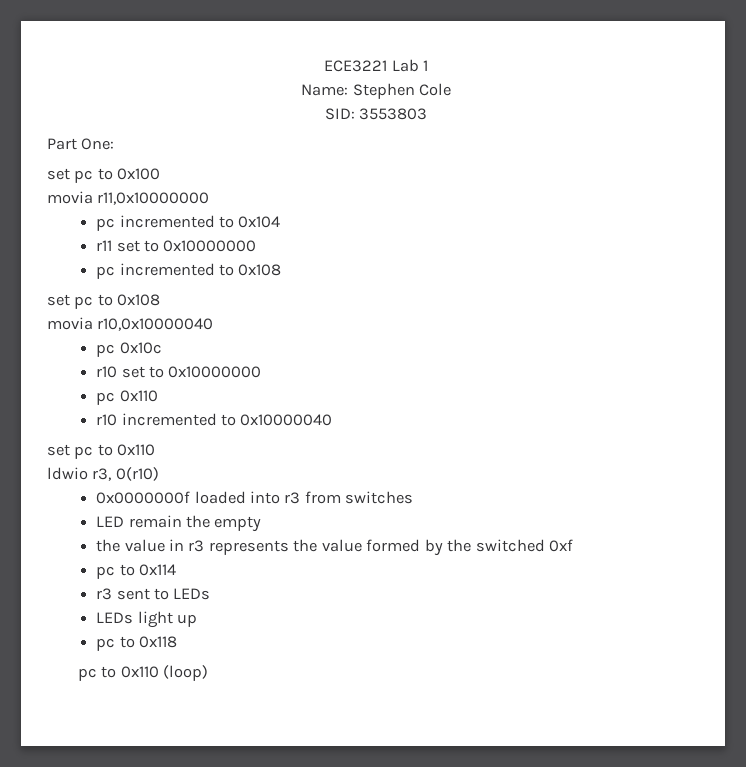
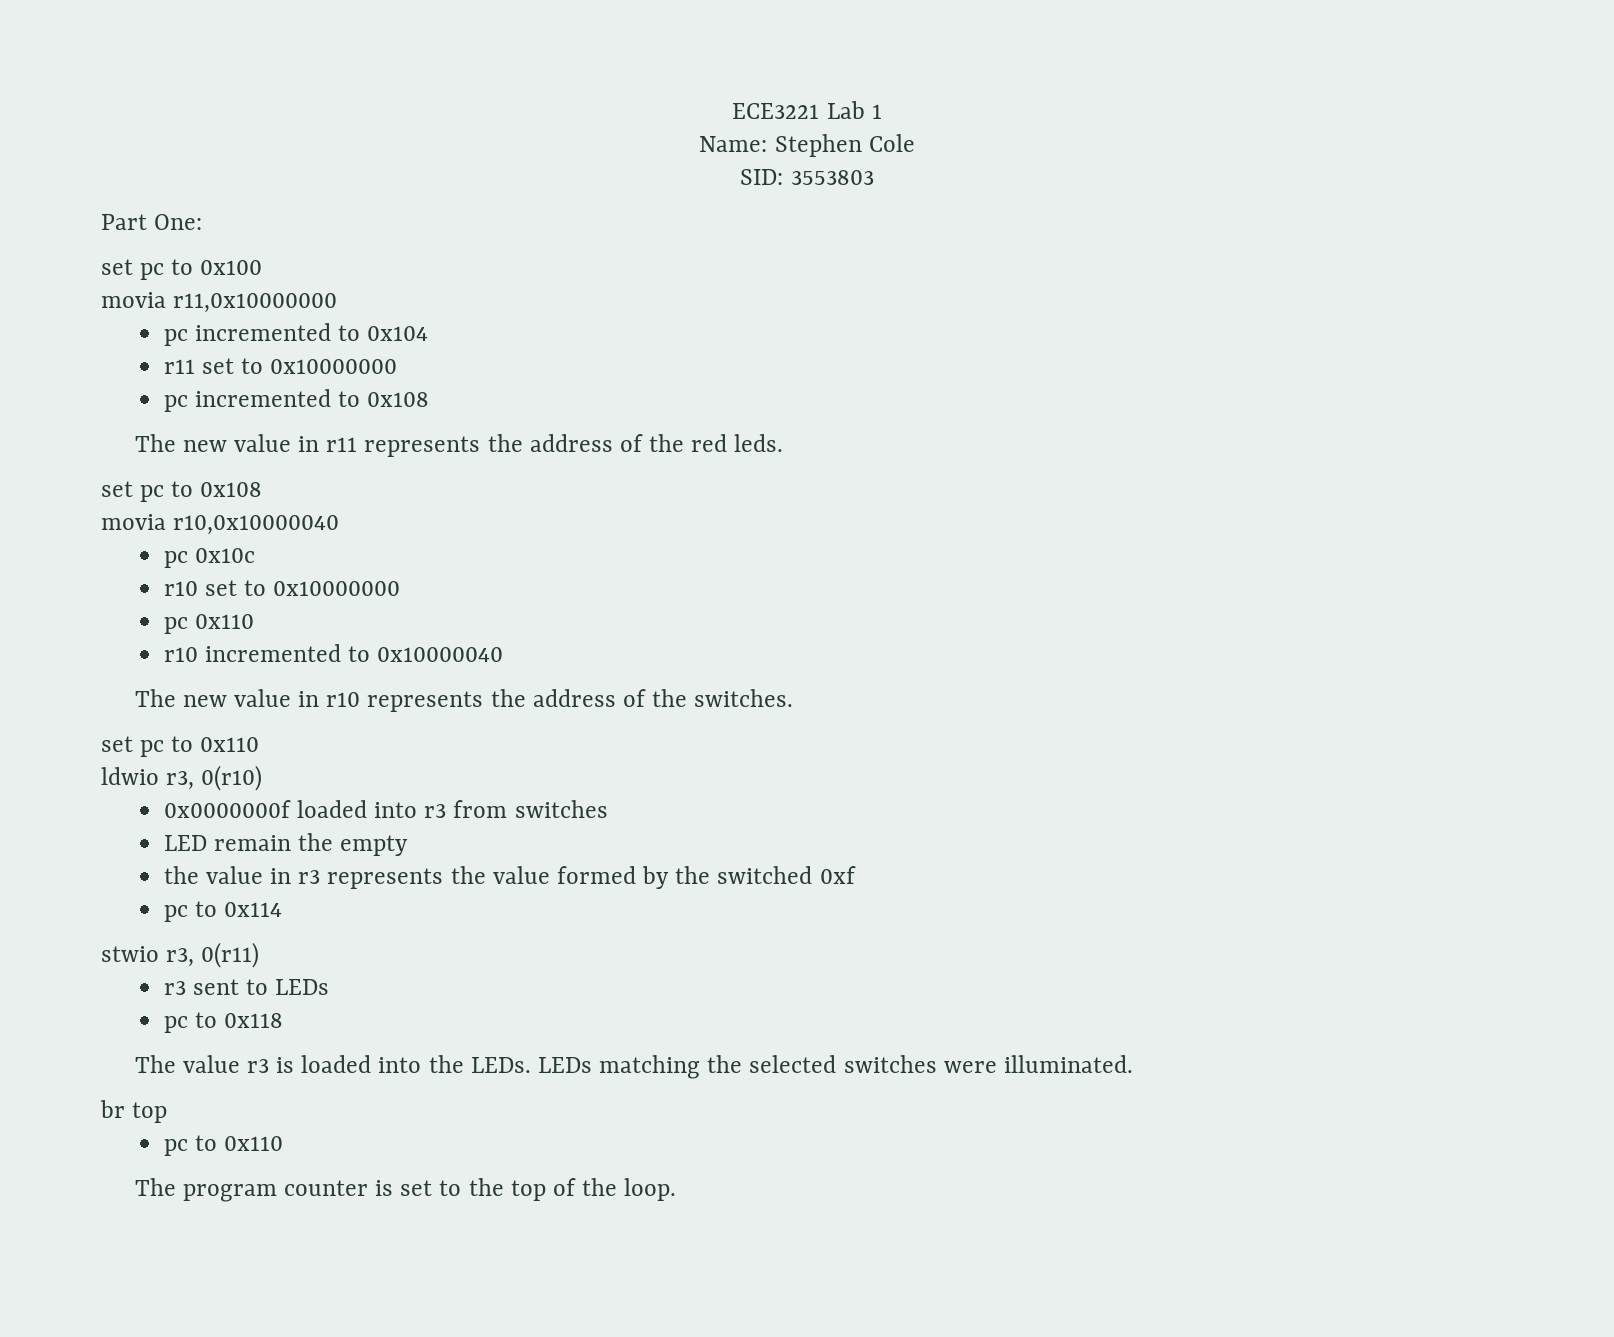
(282, 270) none -> [134,434,784,457] // The new value in r11 represents the address of the red leds.
(333, 420) none -> [134,689,794,712] // The new value in r10 represents the address of the switches.
(177, 570) none -> [101,942,260,968] // stwio r3, 0(r11)
[96,611,198,628] // LEDs light up -> (330, 987) none
[77,665,209,681] pc to 0x110 (loop) -> [134,1055,1133,1079] [100,1100,168,1123] [163,1135,284,1156] [134,1178,677,1202] The value r3 is loaded into the LEDs. LEDs matching the selected switches were illuminated. // br top // pc to 0x110 // The program counter is set to the top of the loop.

